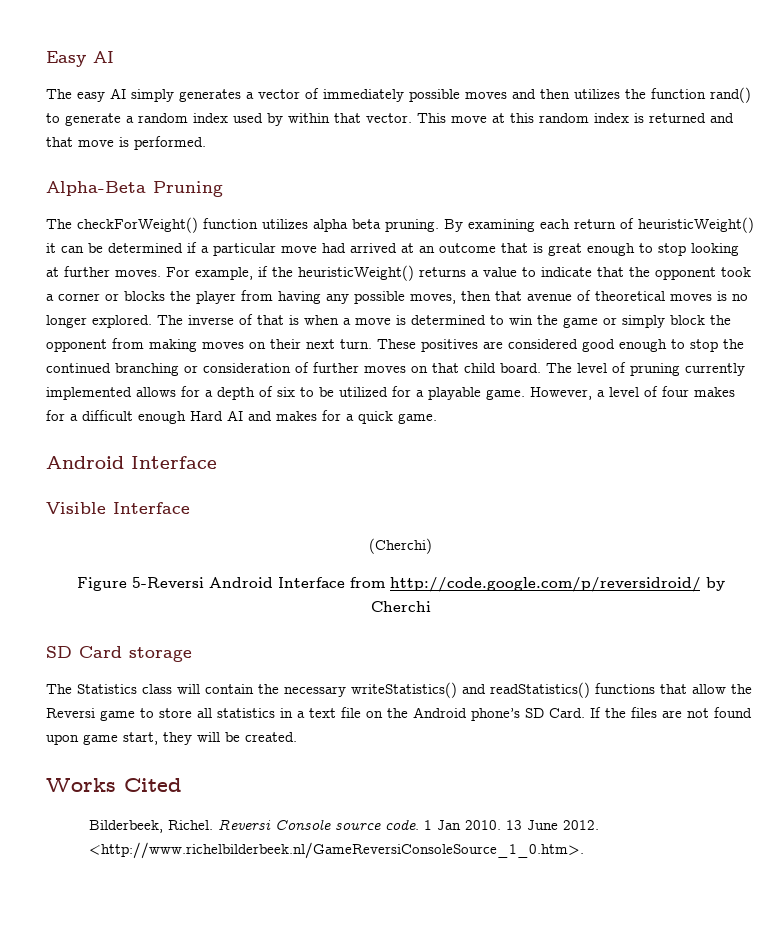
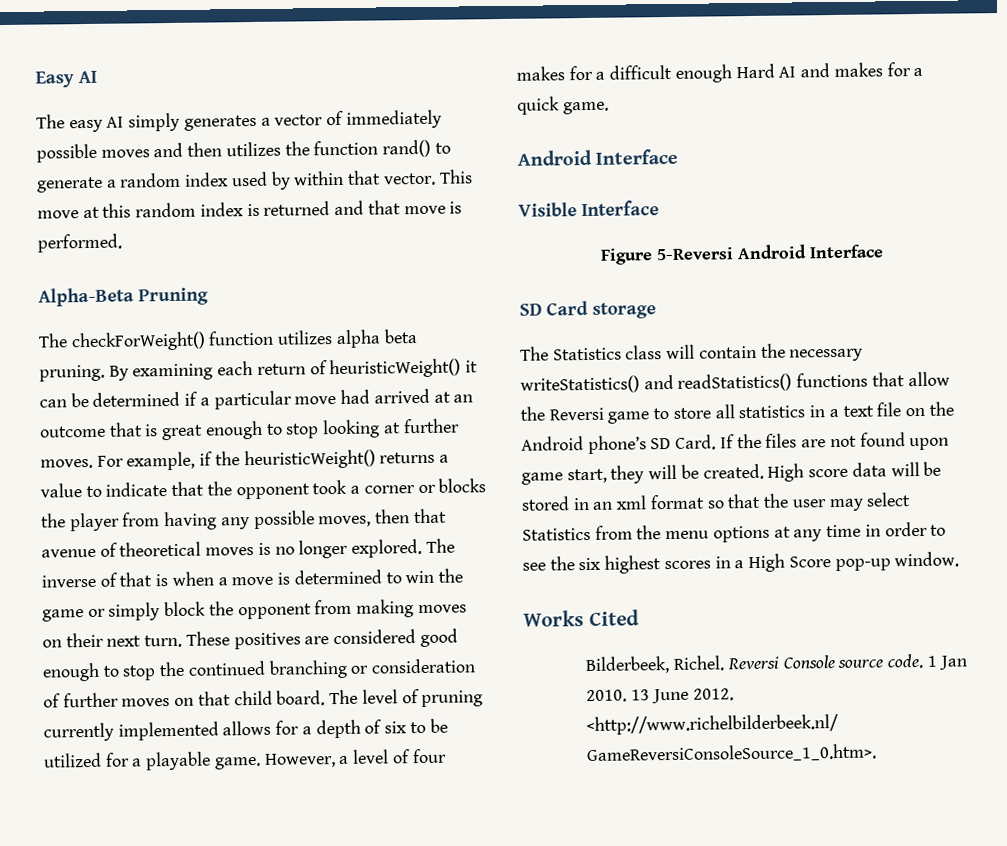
[369,538,432,554] // (Cherchi) -> (659, 208) none
[349,577,725,592] [370,601,431,612] from http://code.google.com/p/reversidroid/ by Cherchi -> (884, 251) none
(297, 737) none -> [767,461,942,482] [521,492,912,512] [522,521,947,543] [522,551,960,574] High score data will be stored in an xml format so that the user may select Statistics from the menu options at any time in order to see the six highest scores in a High Score pop-up window.

